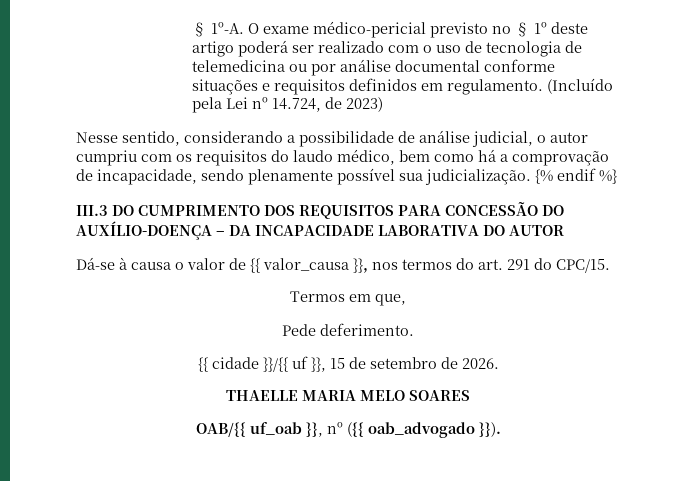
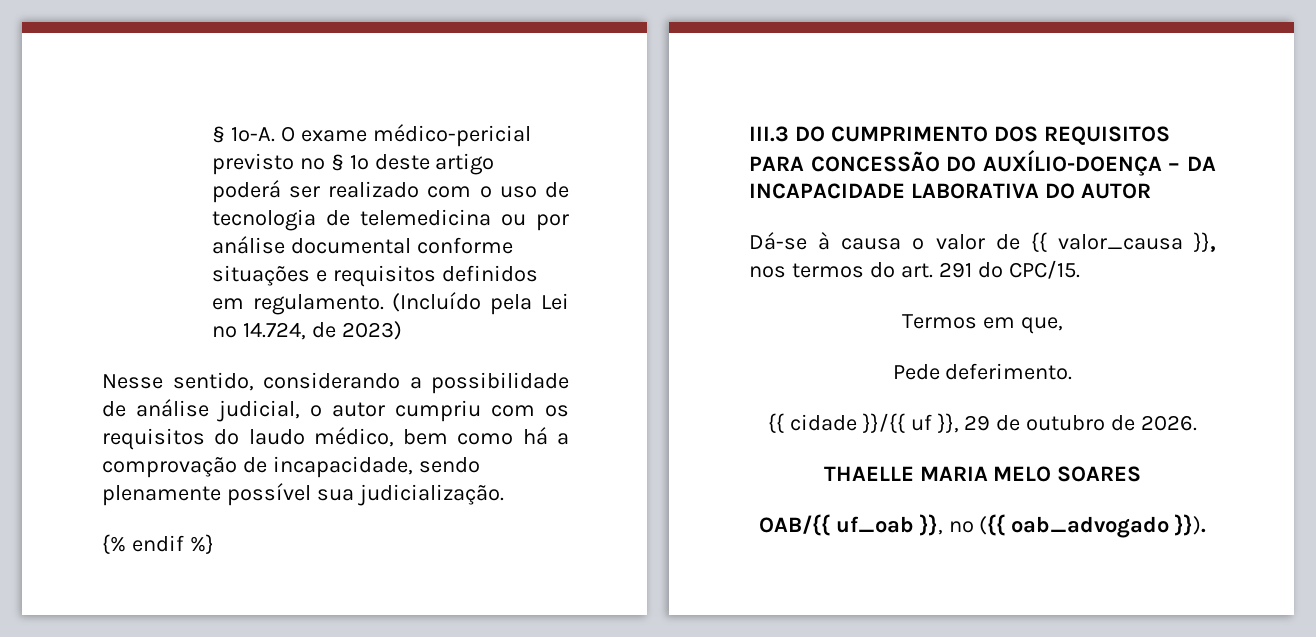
(531, 177) none -> (504, 495) //
[329,357,437,369] 15 de setembro -> [964,415,1106,431] 29 de outubro

